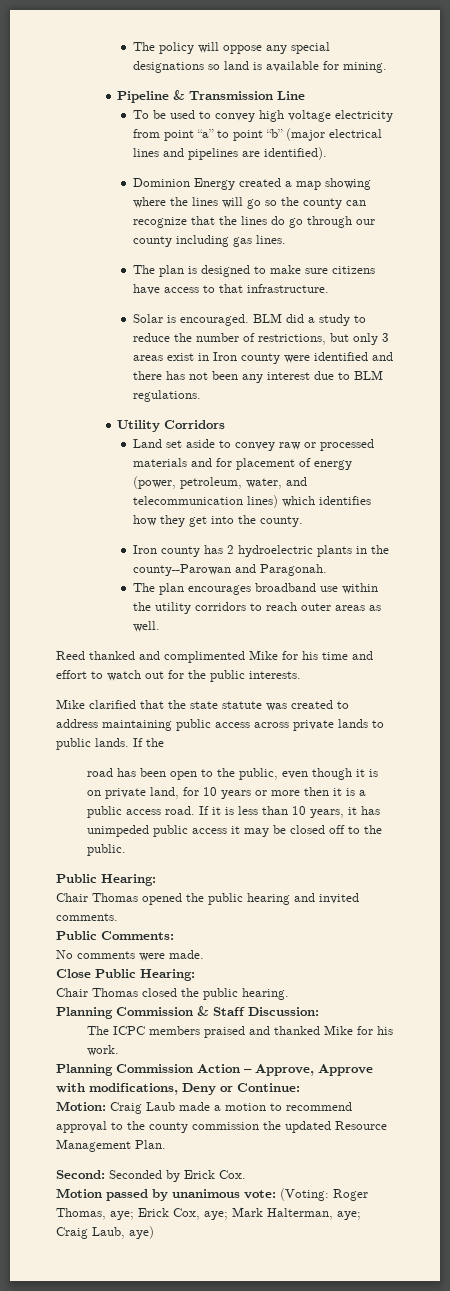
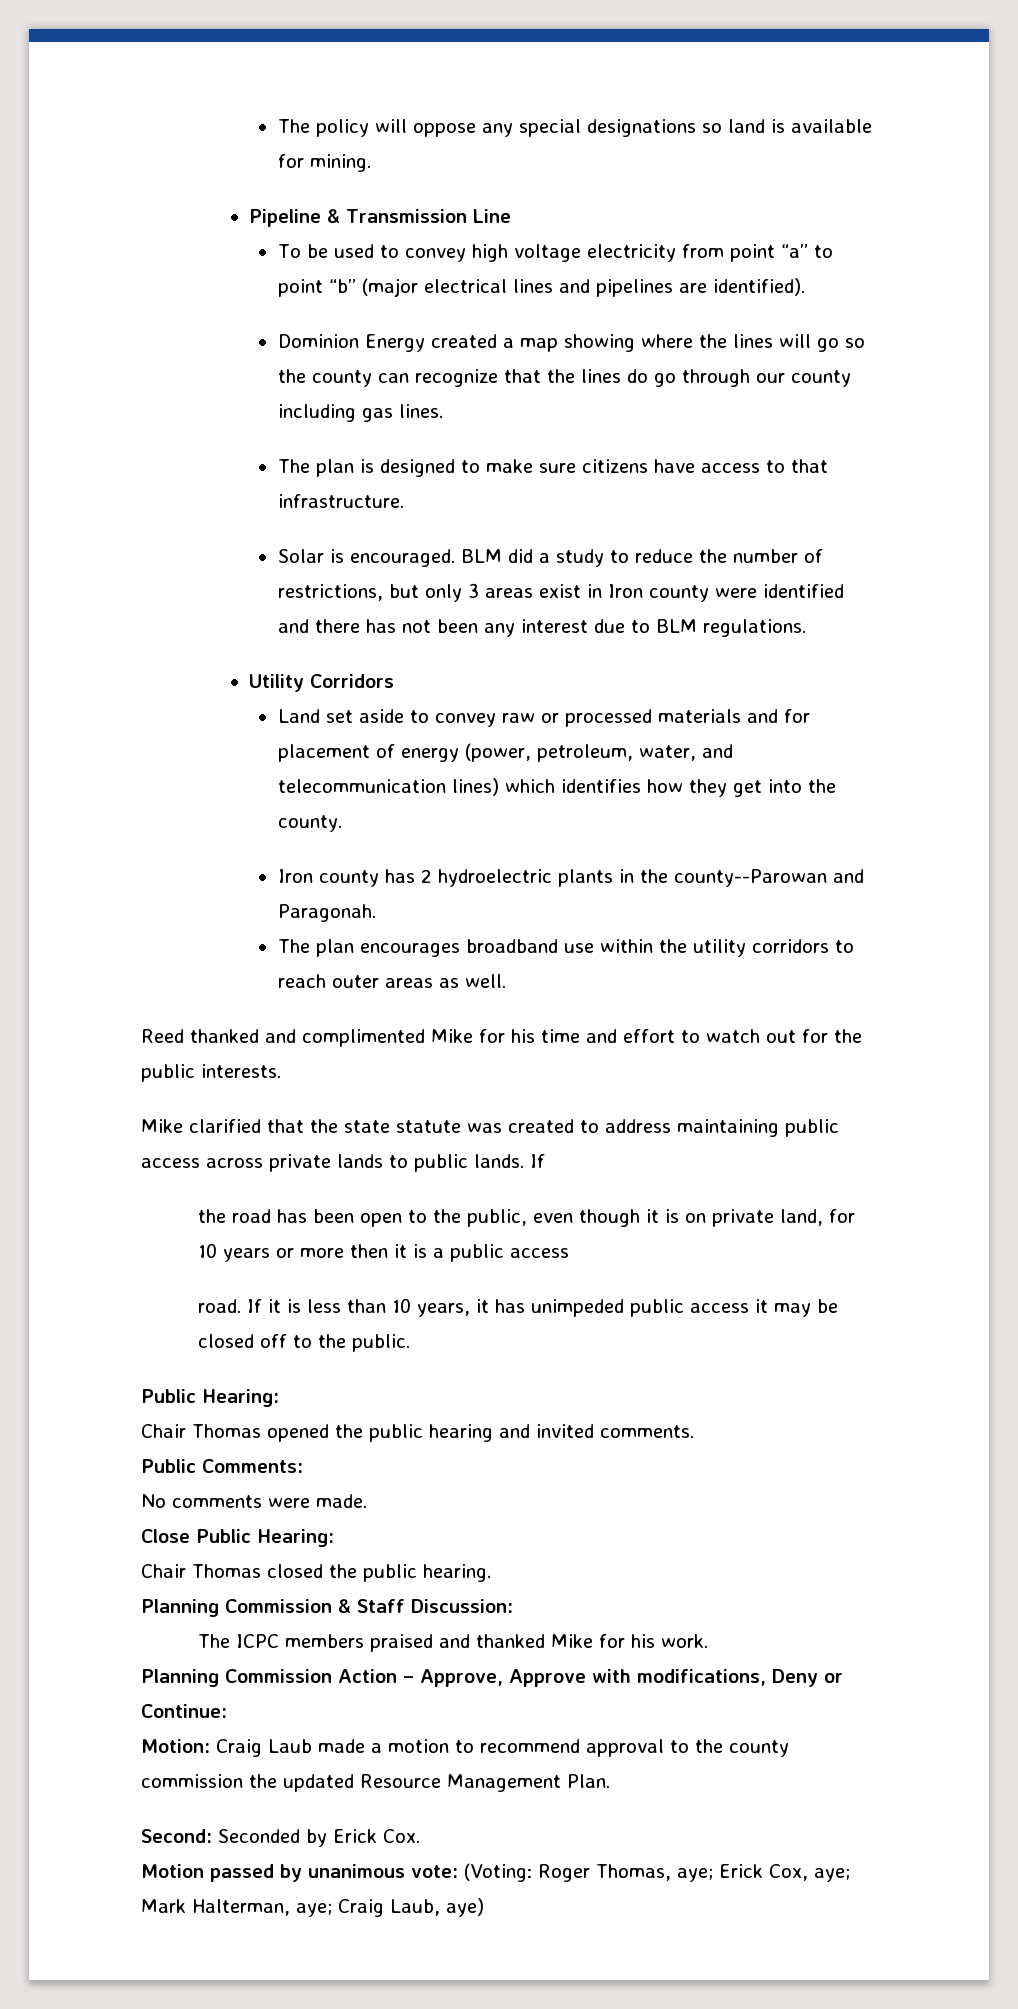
[146,738,164,747] the // -> [198,1209,227,1223] // the
(162, 812) none -> (570, 1253) //

